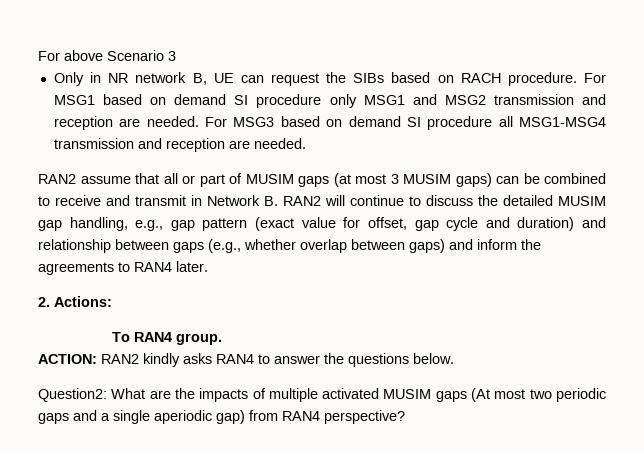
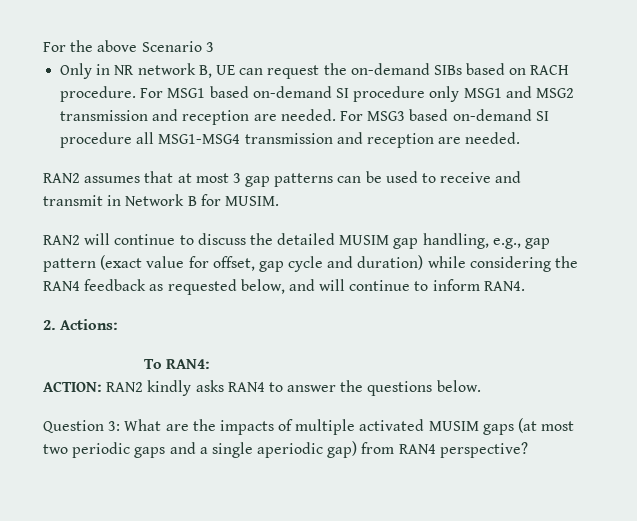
[38,51,60,61] For -> [43,40,94,52] For the
(347, 77) none -> [350,63,430,75] on-demand
[150,94,227,105] on demand -> [252,86,332,98] on-demand
[326,116,401,127] on demand -> [452,109,532,121] on-demand
[80,173,492,187] assume that all or part of MUSIM gaps (at most 3 MUSIM gaps) -> [84,171,334,187] assumes that at most 3 gap patterns
[544,173,606,184] combined -> [385,171,418,183] used
[264,196,278,206] B. -> [187,194,279,206] B for MUSIM. //
[582,217,607,228] [38,239,541,253] [38,261,208,275] and relationship between gaps (e.g., whether overlap between gaps) and inform the agreements to RAN4 later. -> [427,256,579,272] [43,279,525,295] while considering the RAN4 feedback as requested below, and will continue to inform RAN4.
[134,332,223,345] RAN4 group. -> [165,359,210,369] RAN4:
[38,388,107,402] Question2: -> [43,420,121,433] Question 3:
[471,388,491,402] (At -> [518,418,538,433] (at

